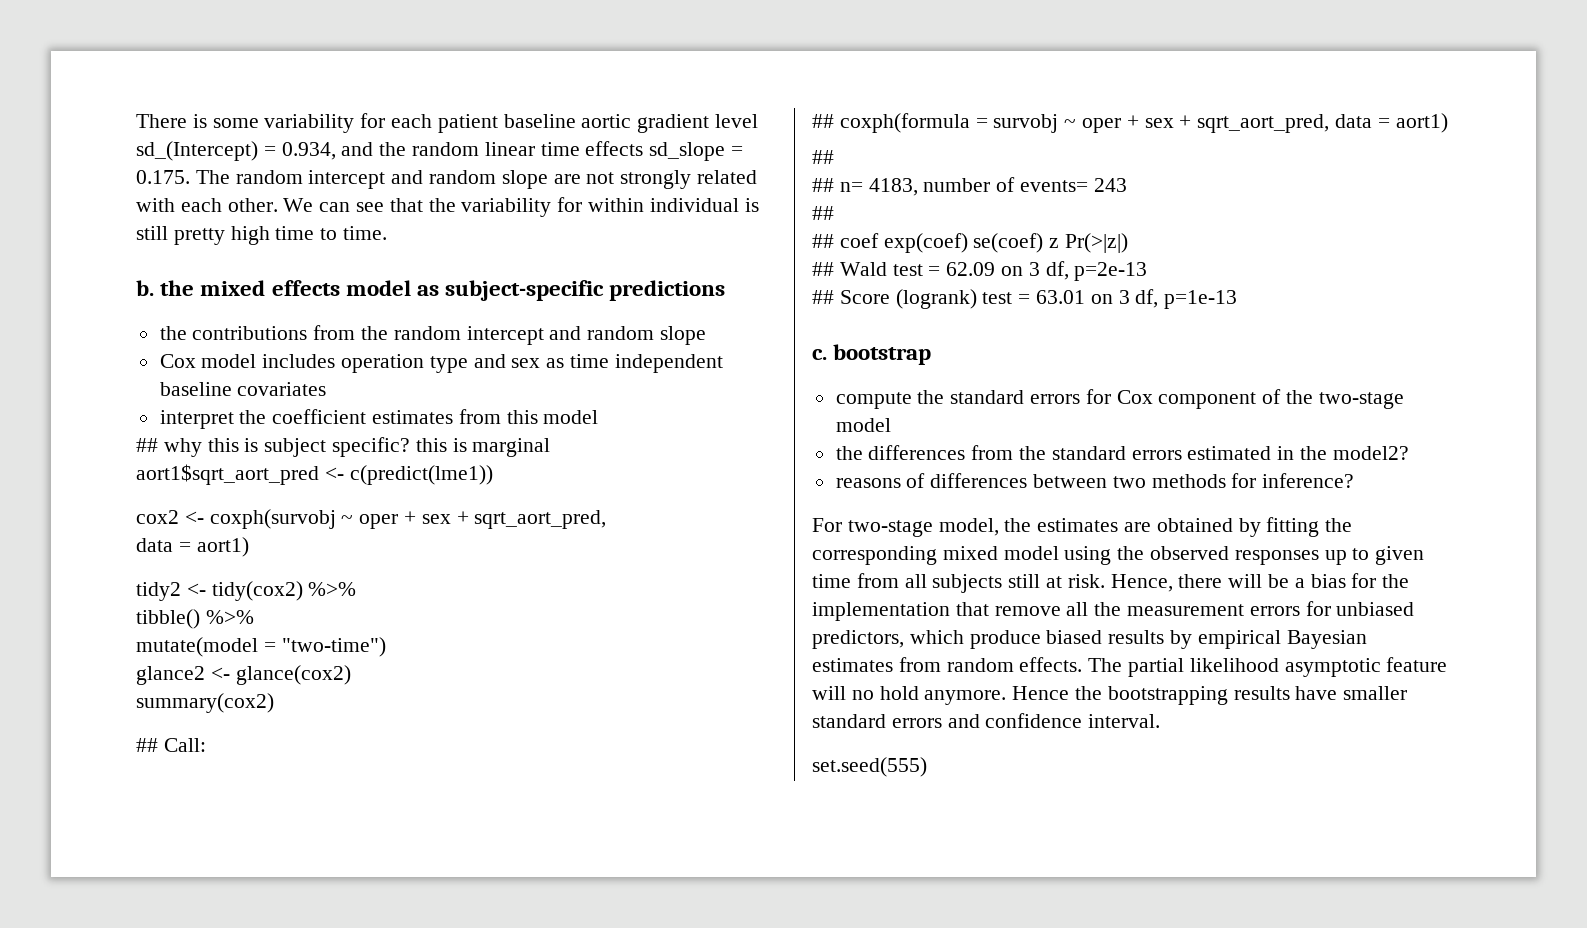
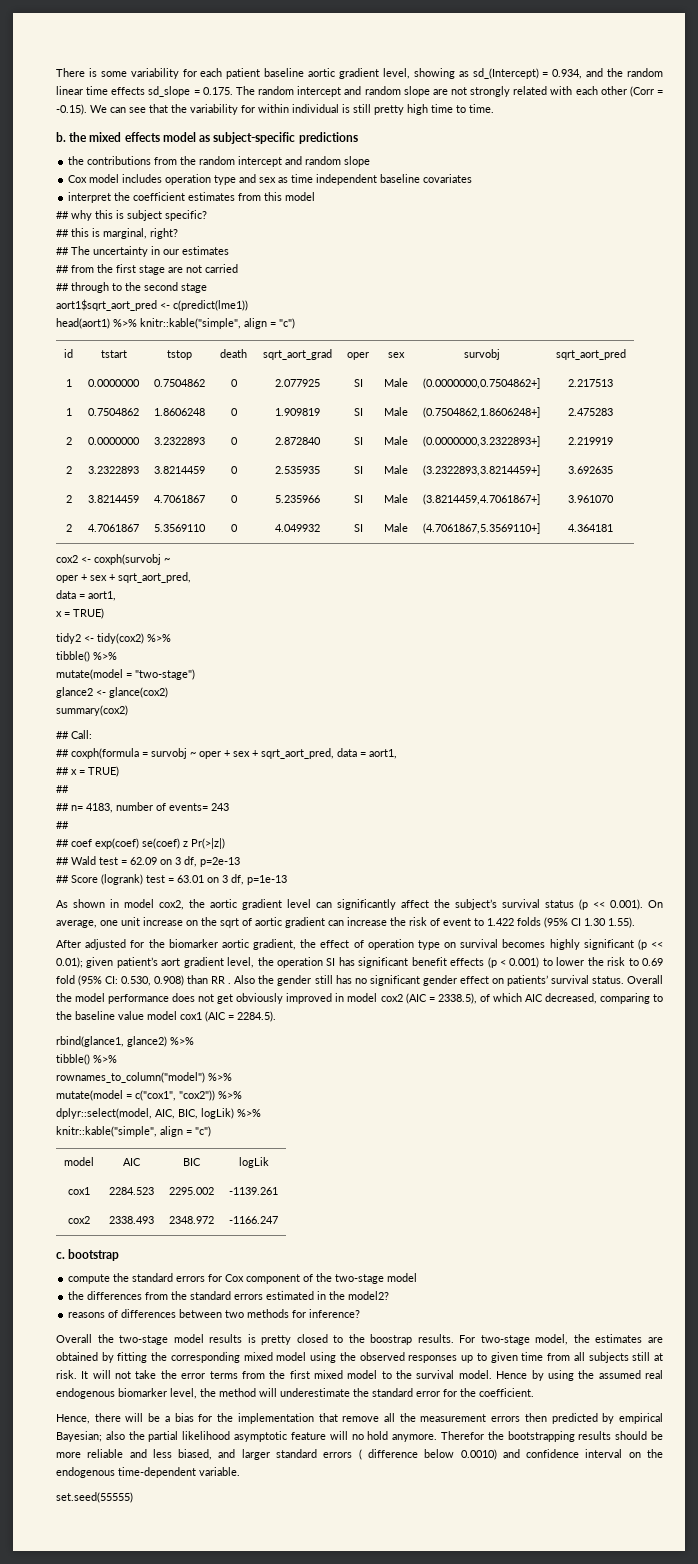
[715,114,759,128] level -> [382,68,469,79] level, showing as
[227,198,278,212] other. -> [600,86,663,97] [56,104,87,115] other (Corr = -0.15).
[415,438,551,457] [136,464,493,485] this is marginal // aort1$sqrt_aort_pred <- c(predict(lme1)) -> [56,228,178,239] [56,246,229,257] [56,264,238,275] [56,282,207,293] [56,299,248,311] [56,318,295,329] [64,349,73,358] [100,350,127,358] [167,350,192,360] [220,349,247,358] [262,349,332,360] [347,352,369,360] [388,352,405,358] [463,349,500,360] [555,349,626,360] [65,379,72,387] [88,379,140,387] [154,379,205,387] [230,379,238,387] [274,379,320,387] [353,379,363,387] [384,378,408,387] [423,378,540,389] [568,379,613,387] [65,408,72,416] [88,408,139,416] [154,408,205,416] [230,408,238,416] [274,408,320,416] [353,408,363,416] [384,407,408,416] [423,407,540,418] [568,408,613,416] [65,437,72,445] [88,437,140,445] [154,437,205,445] [230,437,238,445] [274,437,321,445] [353,437,363,445] [384,436,408,445] [423,436,540,447] [568,437,613,445] [65,466,72,474] [88,466,139,474] [154,466,205,474] [230,466,238,474] [274,466,320,474] [353,466,363,474] [384,465,408,474] [423,465,540,476] [568,466,613,474] [65,495,72,503] [88,495,139,503] [154,495,205,503] [230,495,238,503] [274,495,320,503] [353,495,363,503] [384,494,408,503] [423,494,540,505] [568,495,614,503] [65,524,72,532] [88,524,139,532] [154,524,206,532] [230,524,238,532] [274,524,320,532] [353,524,363,532] [384,523,408,532] [423,523,540,534] [568,524,613,532] // ## this is marginal, right? // ## The uncertainty in our estimates // ## from the first stage are not carried // ## through to the second stage // aort1$sqrt_aort_pred <- c(predict(lme1)) // head(aort1) %>% knitr::kable("simple", align = "c") // id | tstart | tstop | death | sqrt_aort_grad | oper | sex | survobj | sqrt_aort_pred // 1 | 0.0000000 | 0.7504862 | 0 | 2.077925 | SI | Male | (0.0000000,0.7504862+] | 2.217513 // 1 | 0.7504862 | 1.8606248 | 0 | 1.909819 | SI | Male | (0.7504862,1.8606248+] | 2.475283 // 2 | 0.0000000 | 3.2322893 | 0 | 2.872840 | SI | Male | (0.0000000,3.2322893+] | 2.219919 // 2 | 3.2322893 | 3.8214459 | 0 | 2.535935 | SI | Male | (3.2322893,3.8214459+] | 3.692635 // 2 | 3.8214459 | 4.7061867 | 0 | 5.235966 | SI | Male | (3.8214459,4.7061867+] | 3.961070 // 2 | 4.7061867 | 5.3569110 | 0 | 4.049932 | SI | Male | (4.7061867,5.3569110+] | 4.364181
(354, 519) none -> (170, 560) //
[196,537,249,557] aort1) -> [88,591,116,601] [56,608,104,619] aort1, // x = TRUE)
[281,637,386,657] "two-time") -> [135,669,195,680] "two-stage")
[1395,113,1448,133] aort1) -> [369,749,397,759] [56,766,119,777] aort1, // ## x = TRUE)
(1238, 299) none -> [56,899,663,910] [56,917,635,928] [56,939,663,950] [56,957,664,968] [56,975,663,986] [56,993,663,1004] [56,1011,276,1022] [56,1036,194,1047] [56,1054,117,1065] [56,1072,232,1083] [56,1090,242,1101] [56,1108,261,1119] [56,1126,211,1137] [64,1157,94,1166] [123,1158,141,1166] [183,1158,201,1166] [238,1157,269,1168] [68,1187,90,1195] [109,1187,154,1195] [169,1187,214,1195] [229,1187,278,1195] [68,1216,90,1224] [109,1216,154,1224] [169,1216,214,1224] [229,1216,278,1224] // As shown in model cox2, the aortic gradient level can significantly affect the subject’s survival status (p << 0.001). On average, one unit increase on the sqrt of aortic gradient can increase the risk of event to 1.422 folds (95% CI 1.30 1.55). // After adjusted for the biomarker aortic gradient, the effect of operation type on survival becomes highly significant (p << 0.01); given patient’s aort gradient level, the operation SI has significant benefit effects (p < 0.001) to lower the risk to 0.69 fold (95% CI: 0.530, 0.908) than RR . Also the gender still has no significant gender effect on patients’ survival status. Overall the model performance does not get obviously improved in model cox2 (AIC = 2338.5), of which AIC decreased, comparing to the baseline value model cox1 (AIC = 2284.5). // rbind(glance1, glance2) %>% // tibble() %>% // rownames_to_column("model") %>% // mutate(model = c("cox1", "cox2")) %>% // dplyr::select(model, AIC, BIC, logLik) %>% // knitr::kable("simple", align = "c") // model | AIC | BIC | logLik // cox1 | 2284.523 | 2295.002 | -1139.261 // cox2 | 2338.493 | 2348.972 | -1166.247
(1355, 480) none -> [56,1334,454,1345] Overall the two-stage model results is pretty closed to the boostrap results.
(1105, 581) none -> [81,1370,664,1381] [56,1388,534,1399] It will not take the error terms from the first mixed model to the survival model. Hence by using the assumed real endogenous biomarker level, the method will underestimate the standard error for the coefficient. //
[1305,601,1415,616] [812,630,1367,649] [812,657,1123,672] for unbiased predictors, which produce biased results by empirical Bayesian estimates from random effects. The -> [524,1413,663,1424] [56,1431,145,1442] then predicted by empirical Bayesian; also the
[1012,686,1070,700] Hence -> [440,1431,484,1440] Therefor
[1295,686,1408,700] [812,713,1161,728] [812,757,927,777] have smaller standard errors and confidence interval. // set.seed(555) -> [615,1431,663,1440] [56,1449,663,1460] [56,1467,240,1478] [56,1492,133,1503] should be more reliable and less biased, and larger standard errors ( difference below 0.0010) and confidence interval on the endogenous time-dependent variable. // set.seed(55555)

